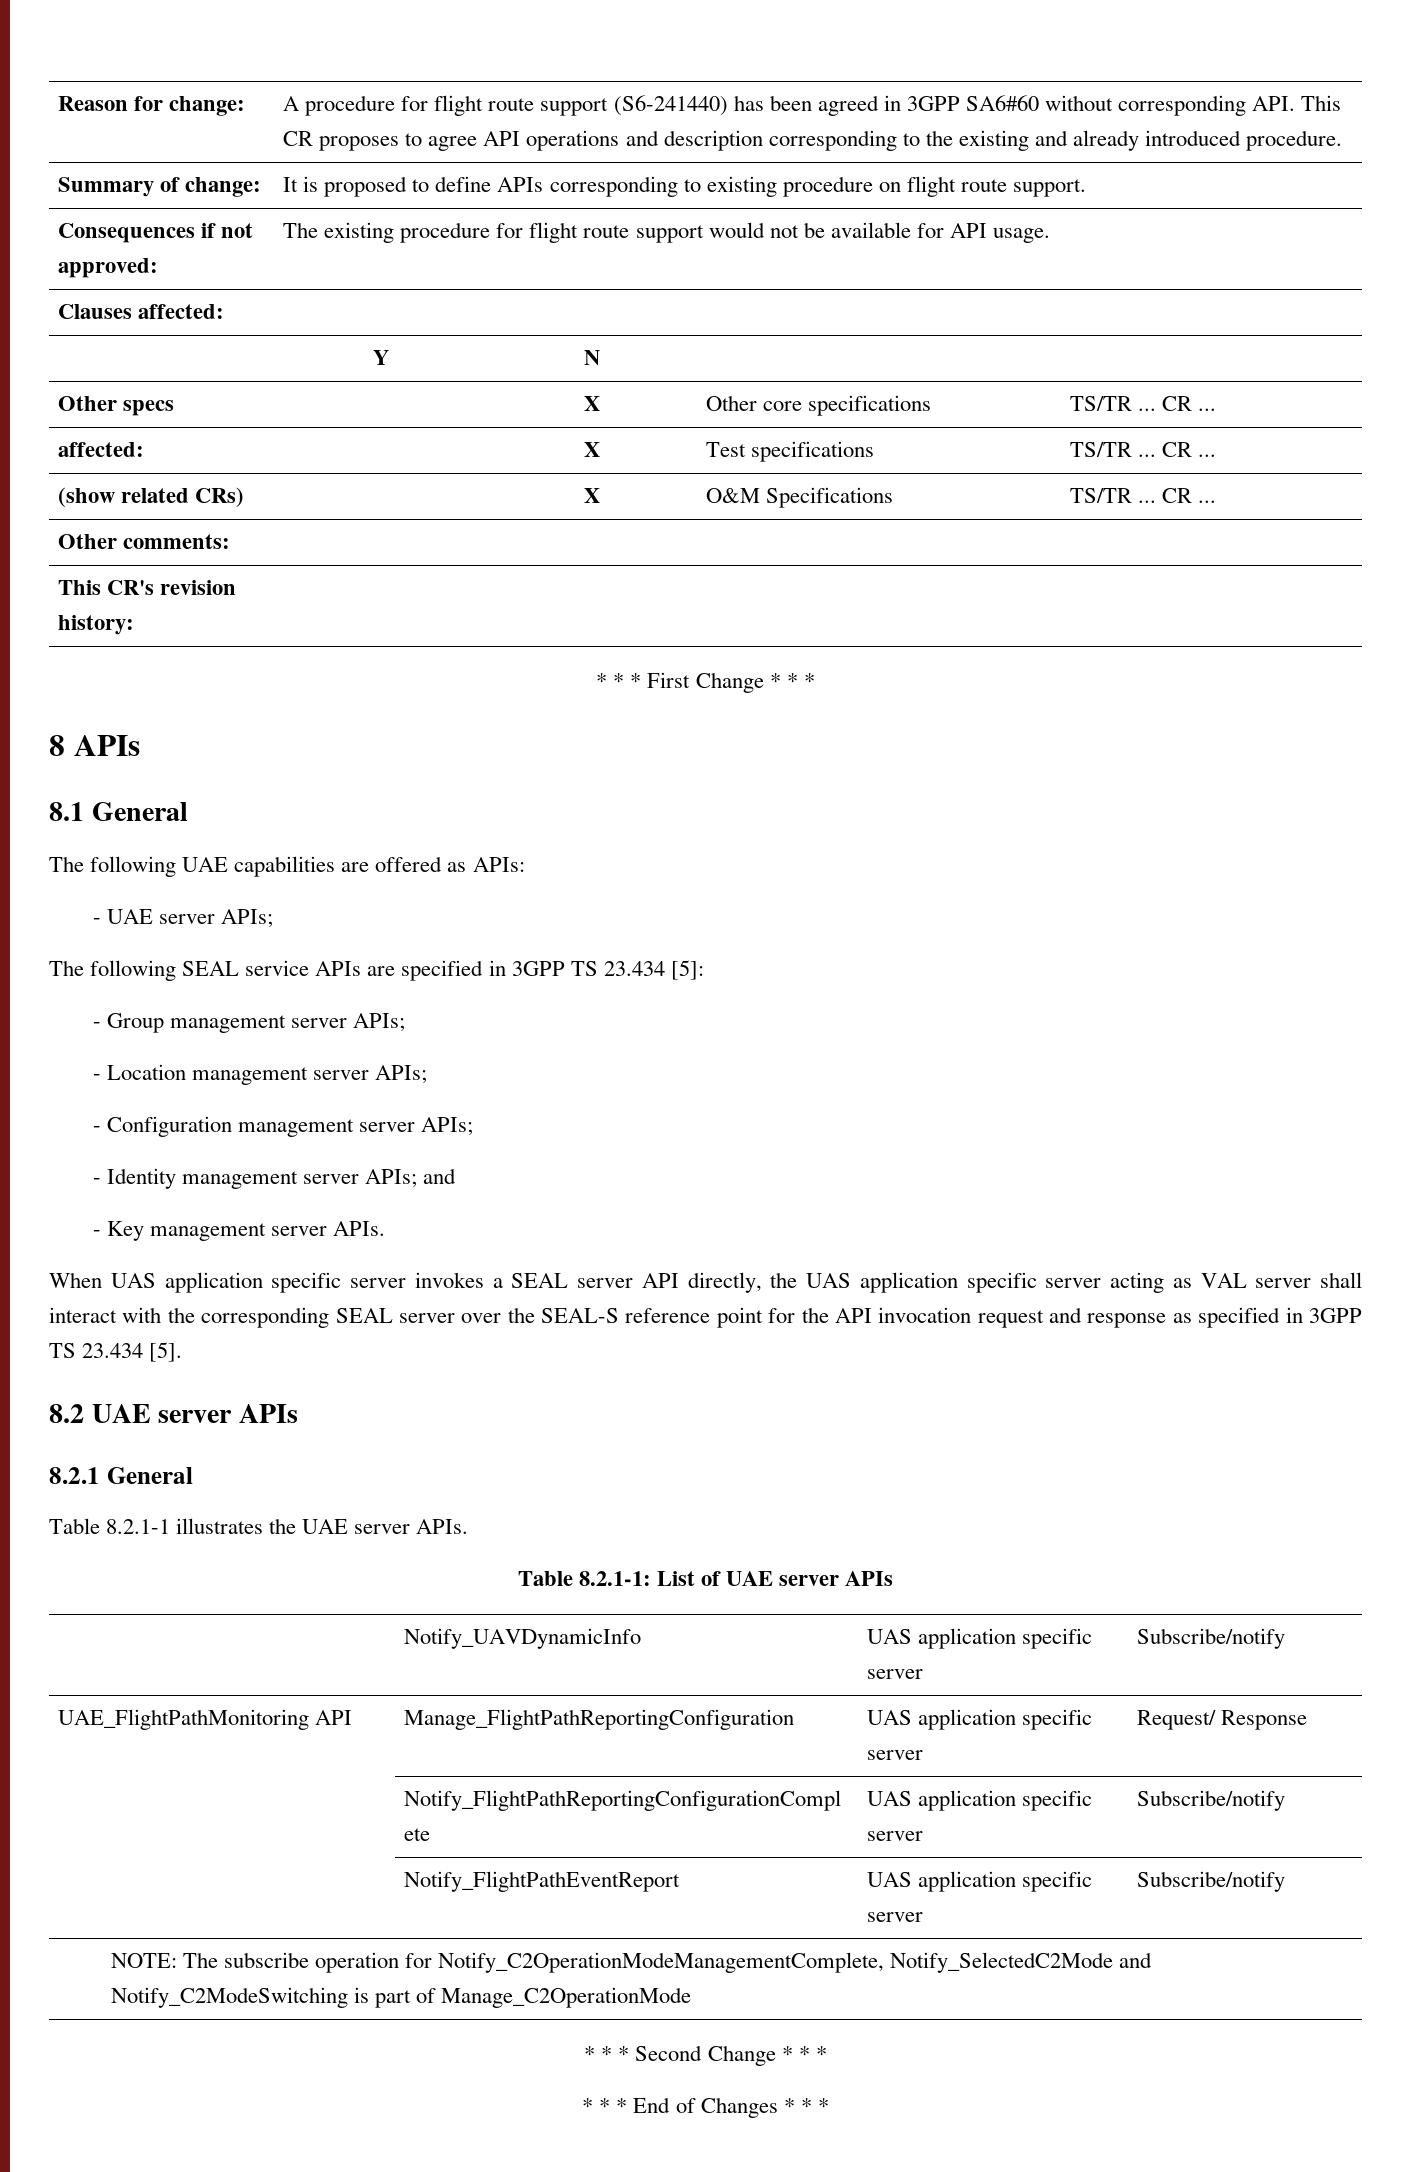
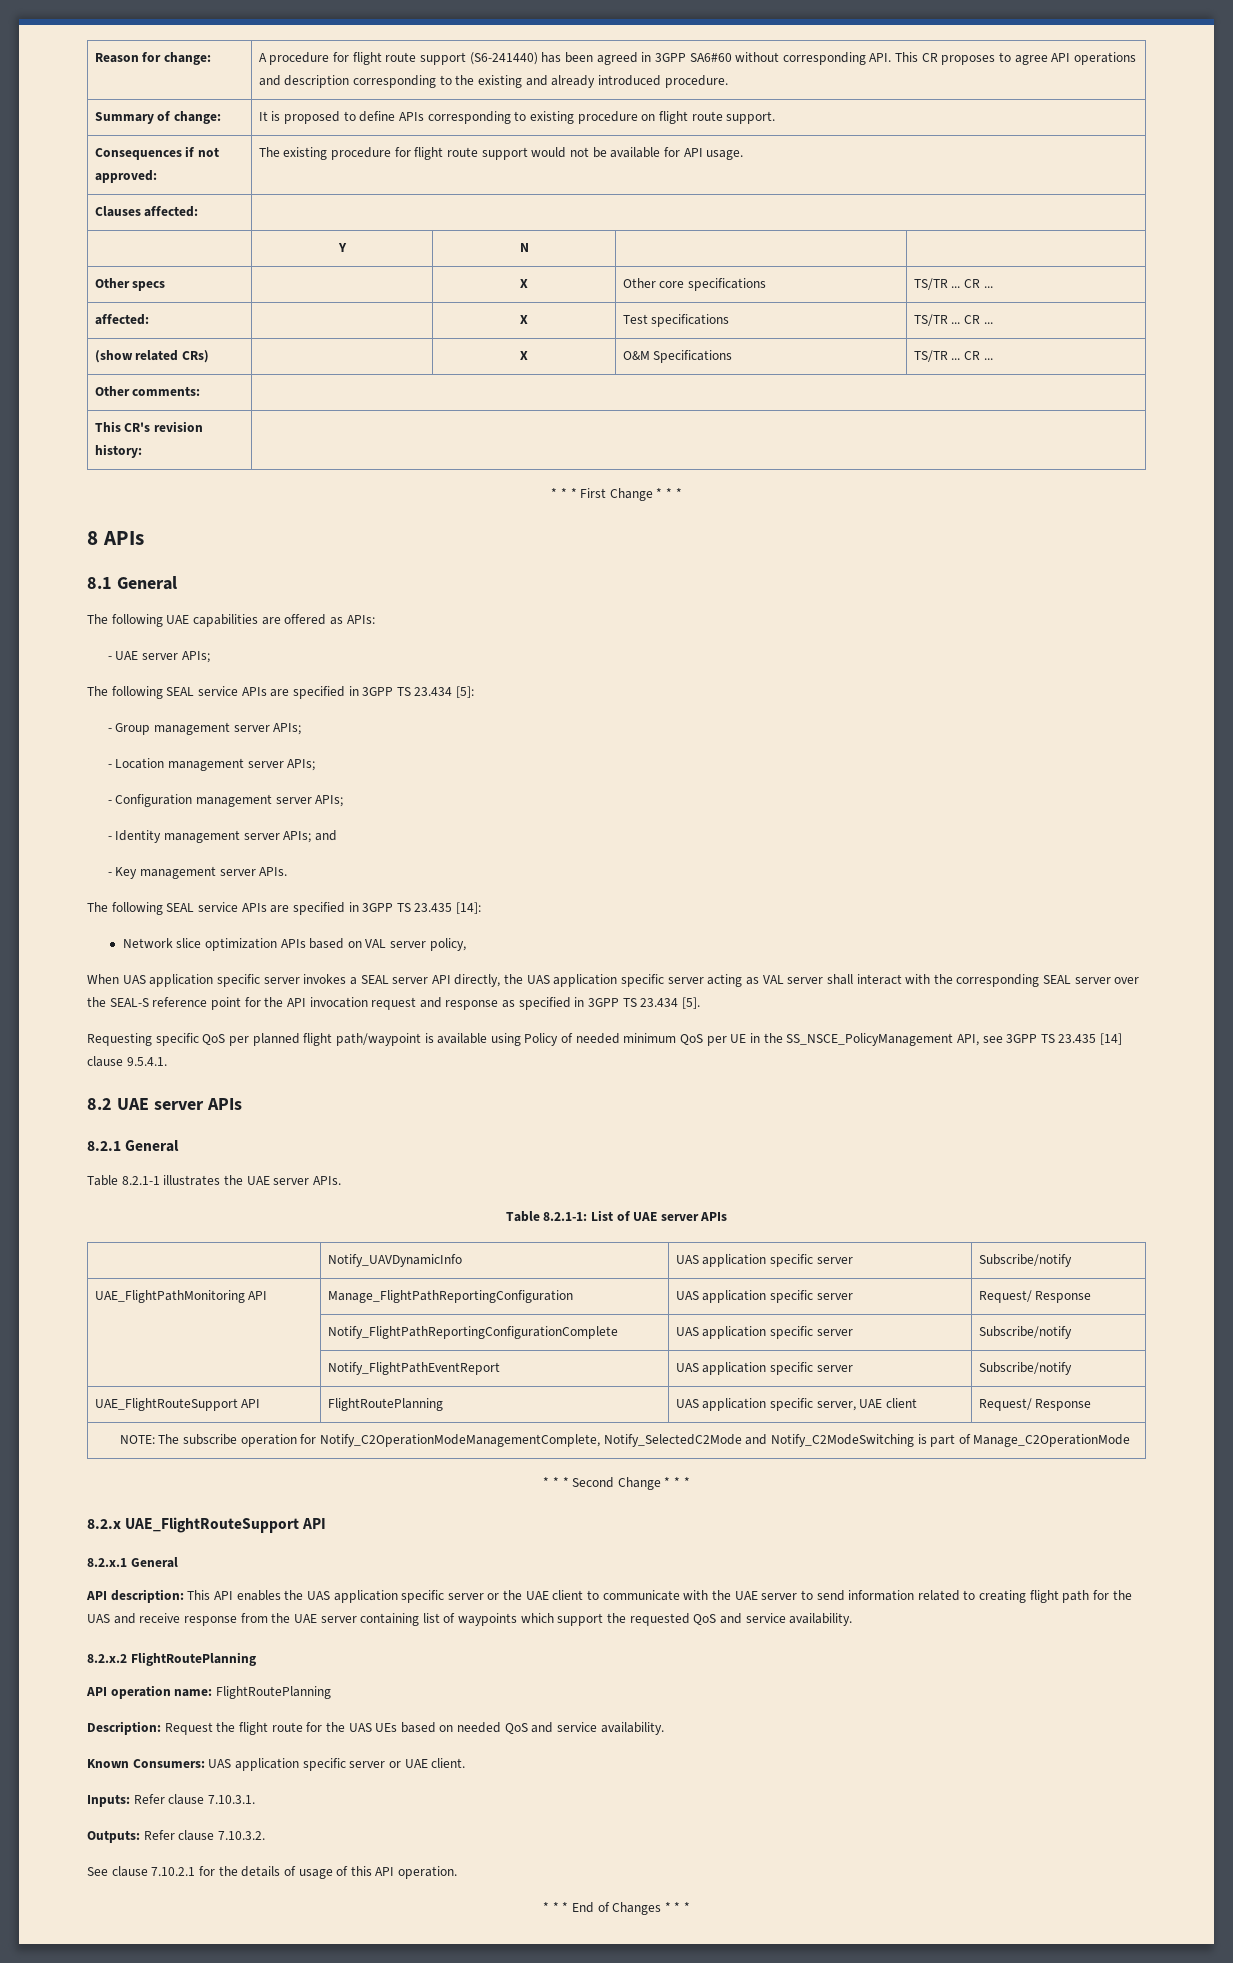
(386, 1228) none -> [87,902,482,915] [122,938,466,951] // The following SEAL service APIs are specified in 3GPP TS 23.435 [14]: // Network slice optimization APIs based on VAL server policy,
(183, 1352) none -> [87,1033,1123,1046] [87,1056,167,1067] // Requesting specific QoS per planned flight path/waypoint is available using Policy of needed minimum QoS per UE in the SS_NSCE_PolicyManagement API, see 3GPP TS 23.435 [14] clause 9.5.4.1.
(1286, 1881) none -> [94,1398,261,1411] [327,1398,443,1411] [675,1398,918,1411] [978,1398,1092,1411] // UAE_FlightRouteSupport API | FlightRoutePlanning | UAS application specific server, UAE client | Request/ Response
(827, 2053) none -> [87,1517,327,1533] [87,1557,178,1568] [86,1589,1132,1603] [87,1613,853,1626] [87,1652,256,1666] [86,1685,331,1699] [87,1721,664,1735] [87,1758,466,1771] [87,1794,255,1807] [87,1830,265,1843] [87,1866,458,1879] // 8.2.x UAE_FlightRouteSupport API // 8.2.x.1 General // API description: This API enables the UAS application specific server or the UAE client to communicate with the UAE server to send information related to creating flight path for the UAS and receive response from the UAE server containing list of waypoints which support the requested QoS and service availability. // 8.2.x.2 FlightRoutePlanning // API operation name: FlightRoutePlanning // Description: Request the flight route for the UAS UEs based on needed QoS and service availability. // Known Consumers: UAS application specific server or UAE client. // Inputs: Refer clause 7.10.3.1. // Outputs: Refer clause 7.10.3.2. // See clause 7.10.2.1 for the details of usage of this API operation.

